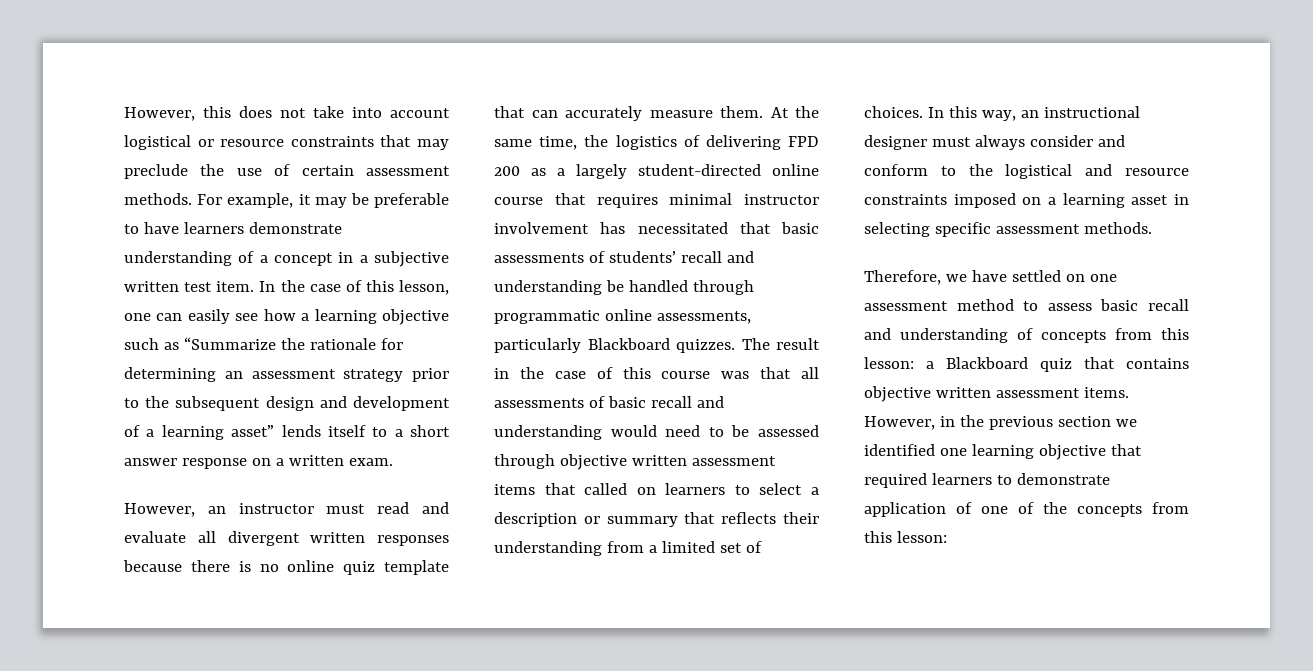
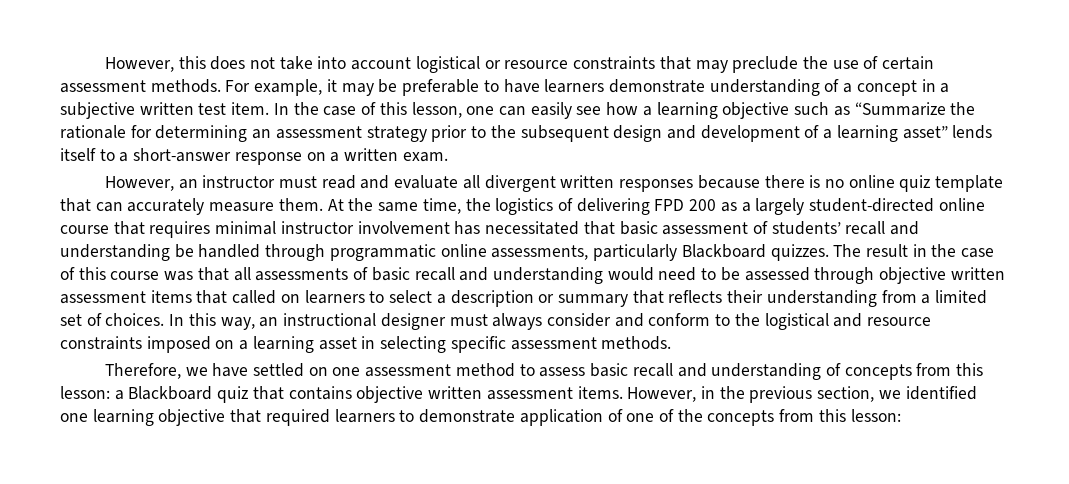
[410,425,450,437] [124,458,177,466] short answer -> [133,148,232,162] short-answer
[494,253,584,263] assessments -> [662,222,749,235] assessment
[1057,416,1111,427] section -> [817,386,875,402] section,

